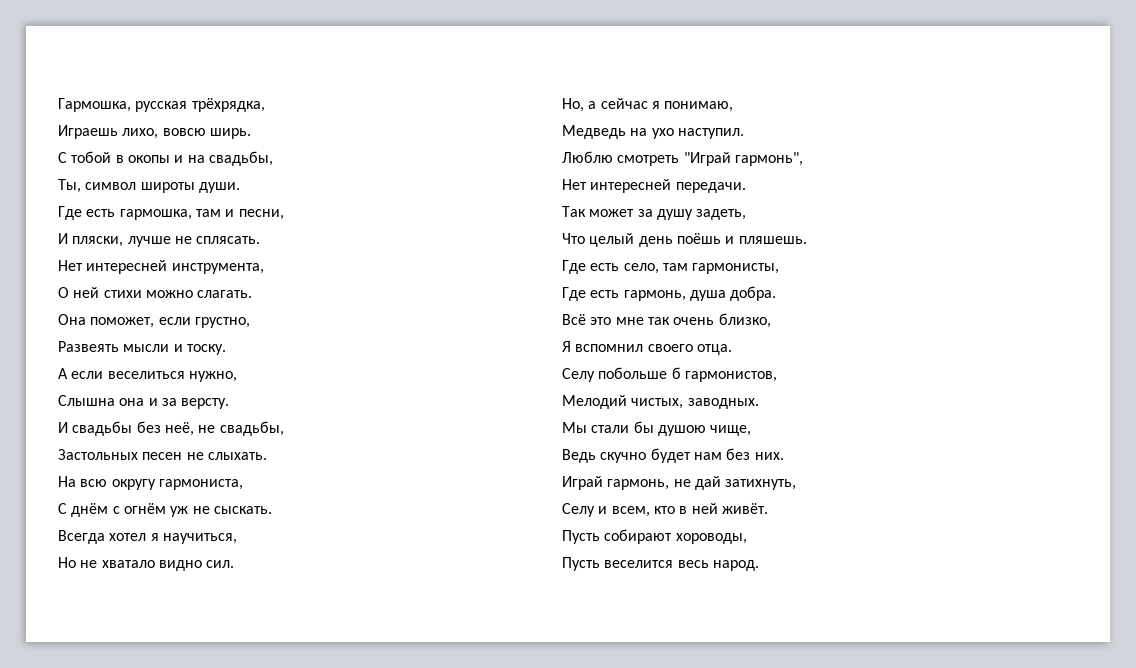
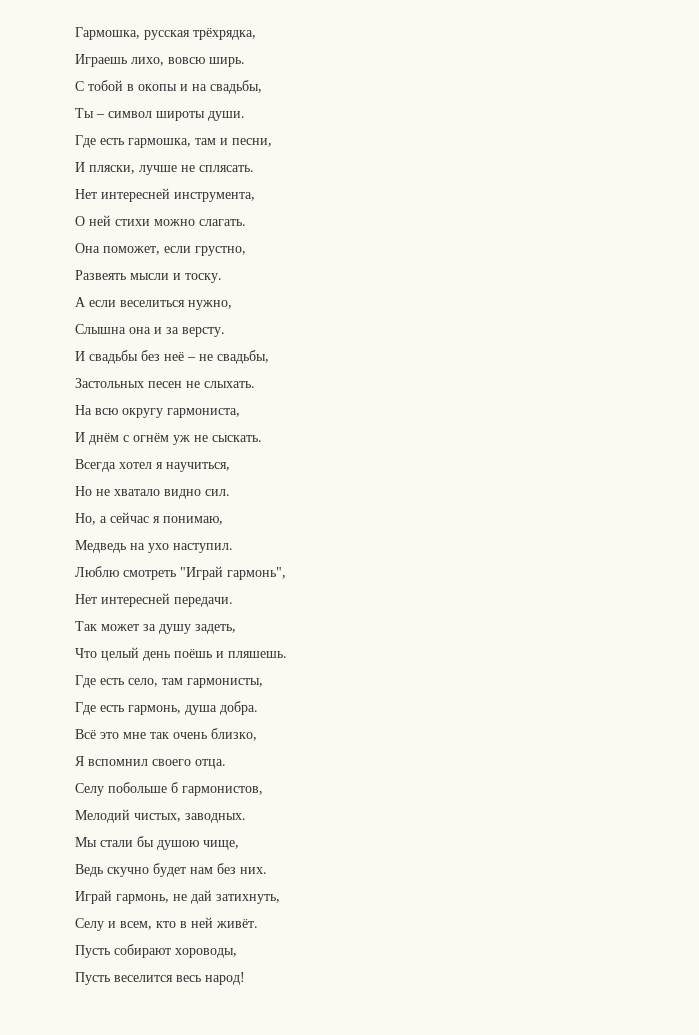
[58,179,81,193] Ты, -> [75,108,105,118] Ты –
[164,422,194,436] неё, -> [164,352,196,361] неё –
[58,503,67,514] С -> [75,432,85,442] И
[712,560,759,571] народ. -> [205,972,245,985] народ!

